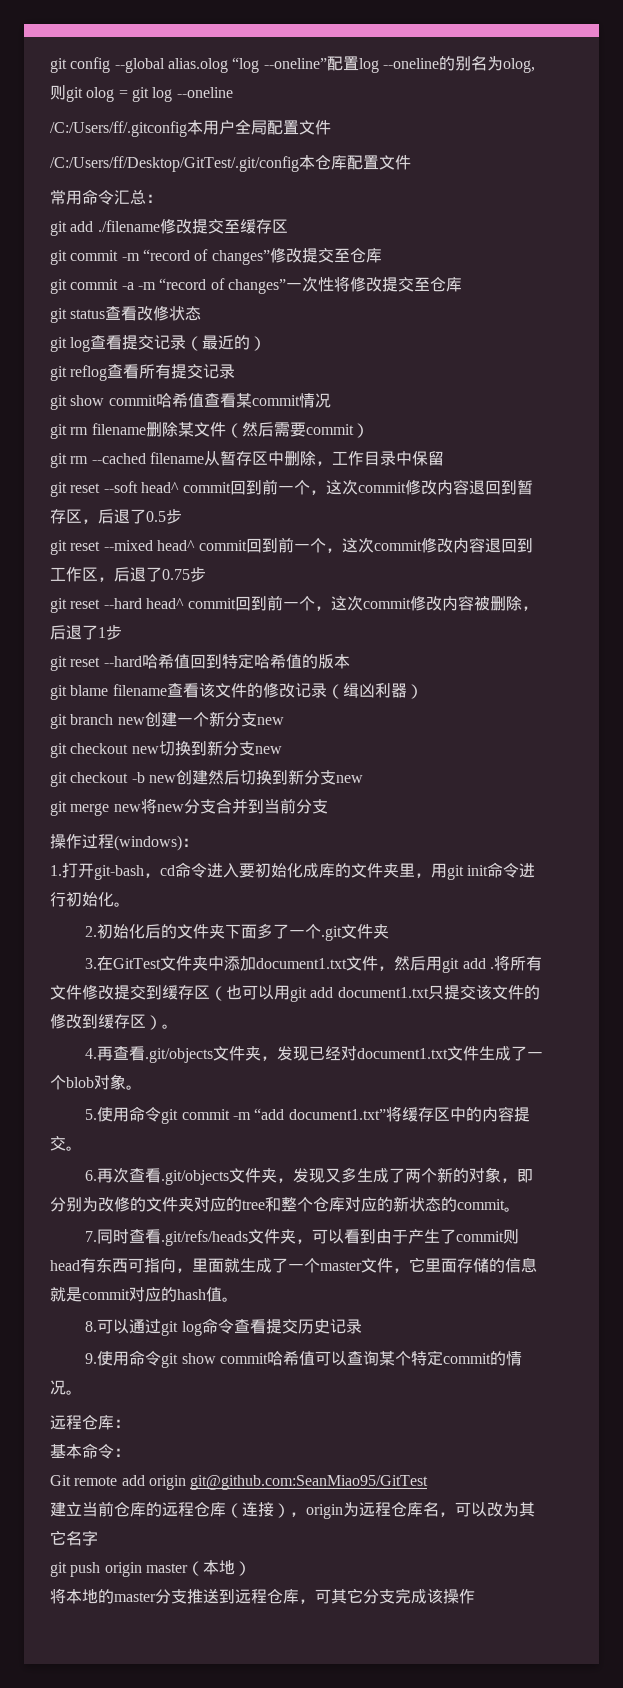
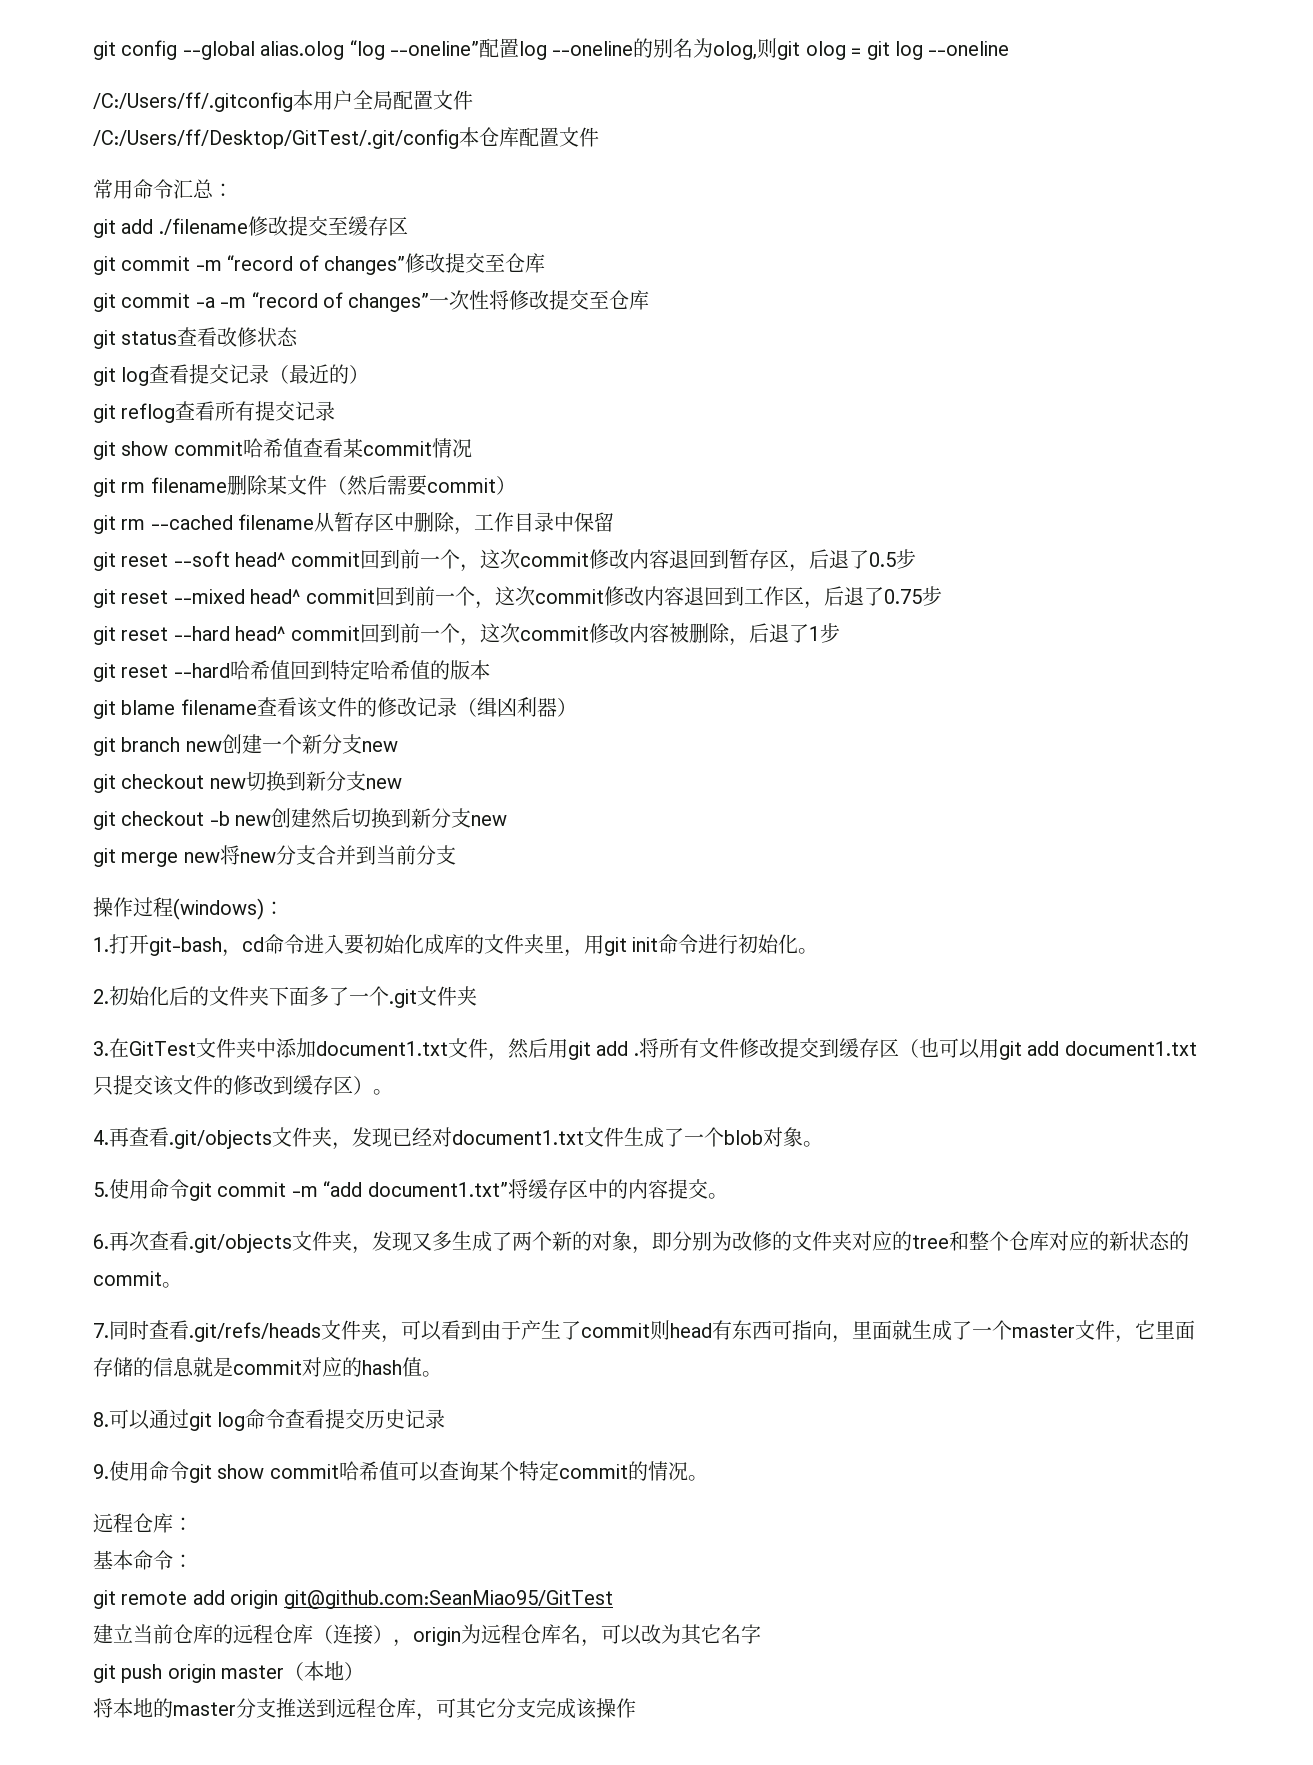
[50,1475,71,1486] Git -> [93,1590,116,1609] git

